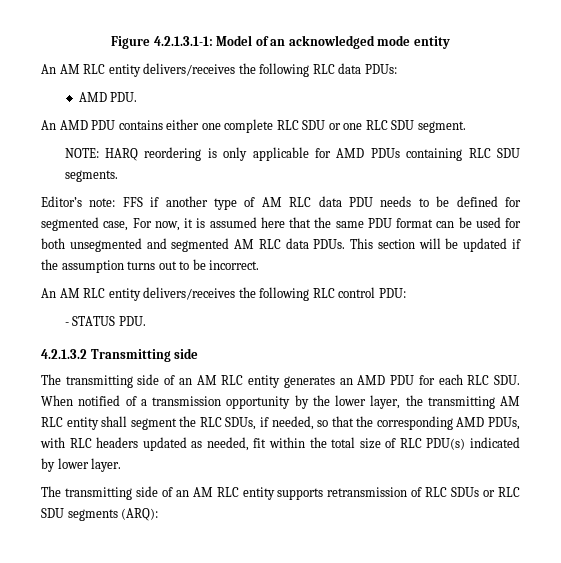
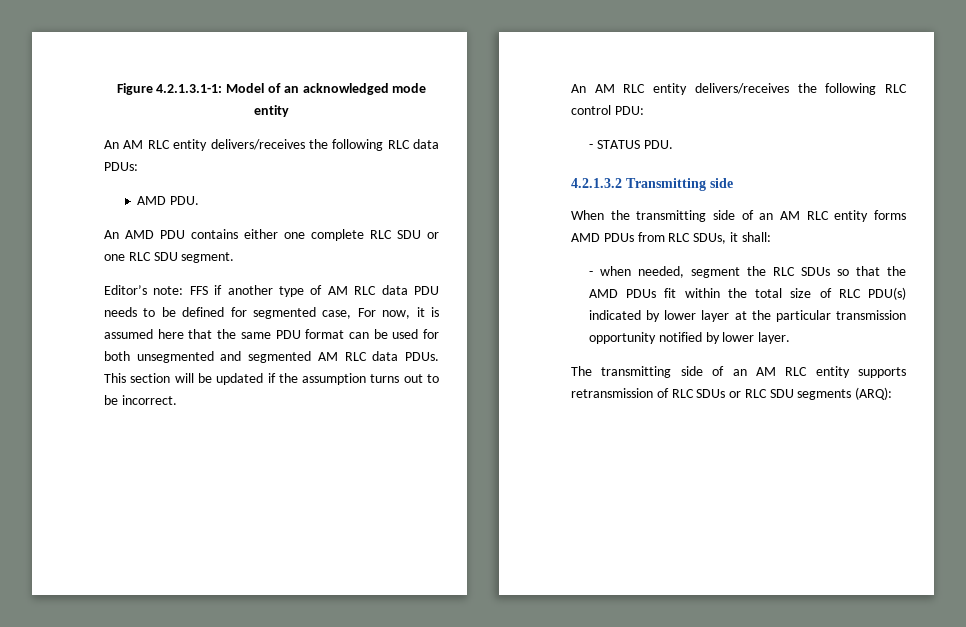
[64,147,520,161] [64,170,118,182] // NOTE: HARQ reordering is only applicable for AMD PDUs containing RLC SDU segments. -> (235, 257) none
[41,374,520,388] [41,395,520,409] [41,416,520,430] [40,437,249,451] The transmitting side of an AM RLC entity generates an AMD PDU for each RLC SDU. When notified of a transmission opportunity by the lower layer, the transmitting AM RLC entity shall segment the RLC SDUs, if needed, so that the corresponding AMD PDUs, with RLC headers updated as needed, -> [571,210,906,222] [571,232,771,244] [588,266,906,278] [588,289,657,298] When the transmitting side of an AM RLC entity forms AMD PDUs from RLC SDUs, it shall: // - when needed, segment the RLC SDUs so that the AMD PDUs
(89, 463) none -> [701,310,906,322] [588,332,755,344] layer at the particular transmission opportunity notified by lower

